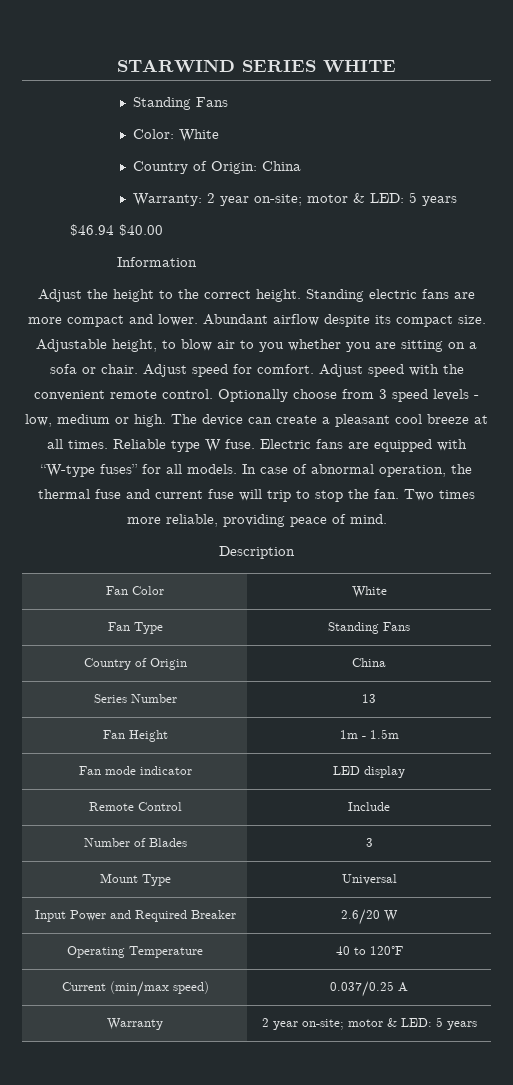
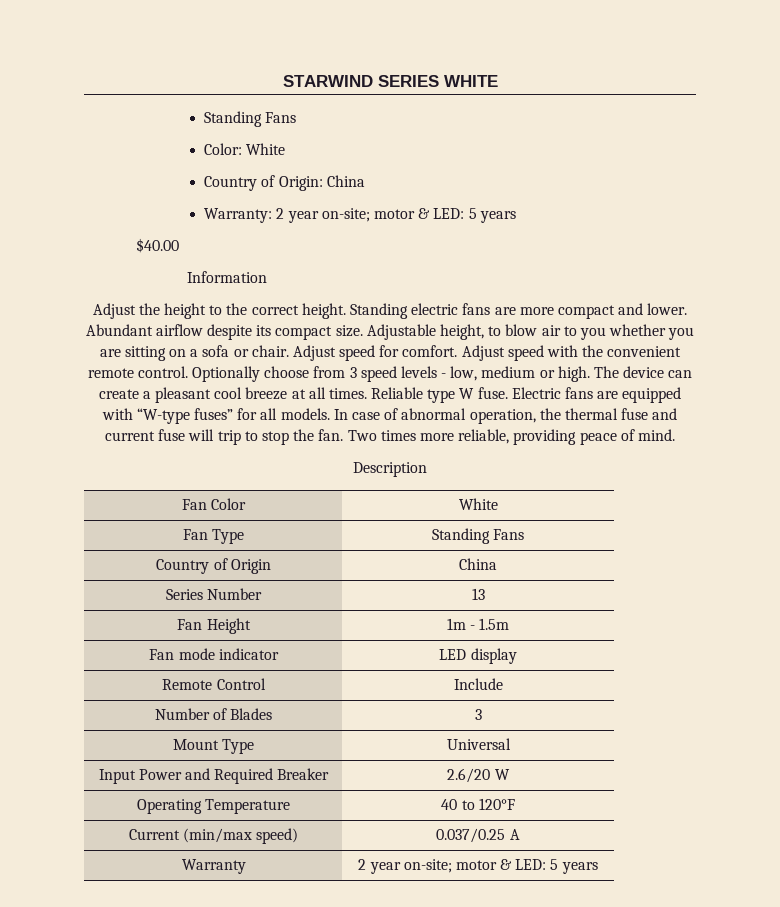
[69,224,114,236] $46.94 -> (516, 217) none

